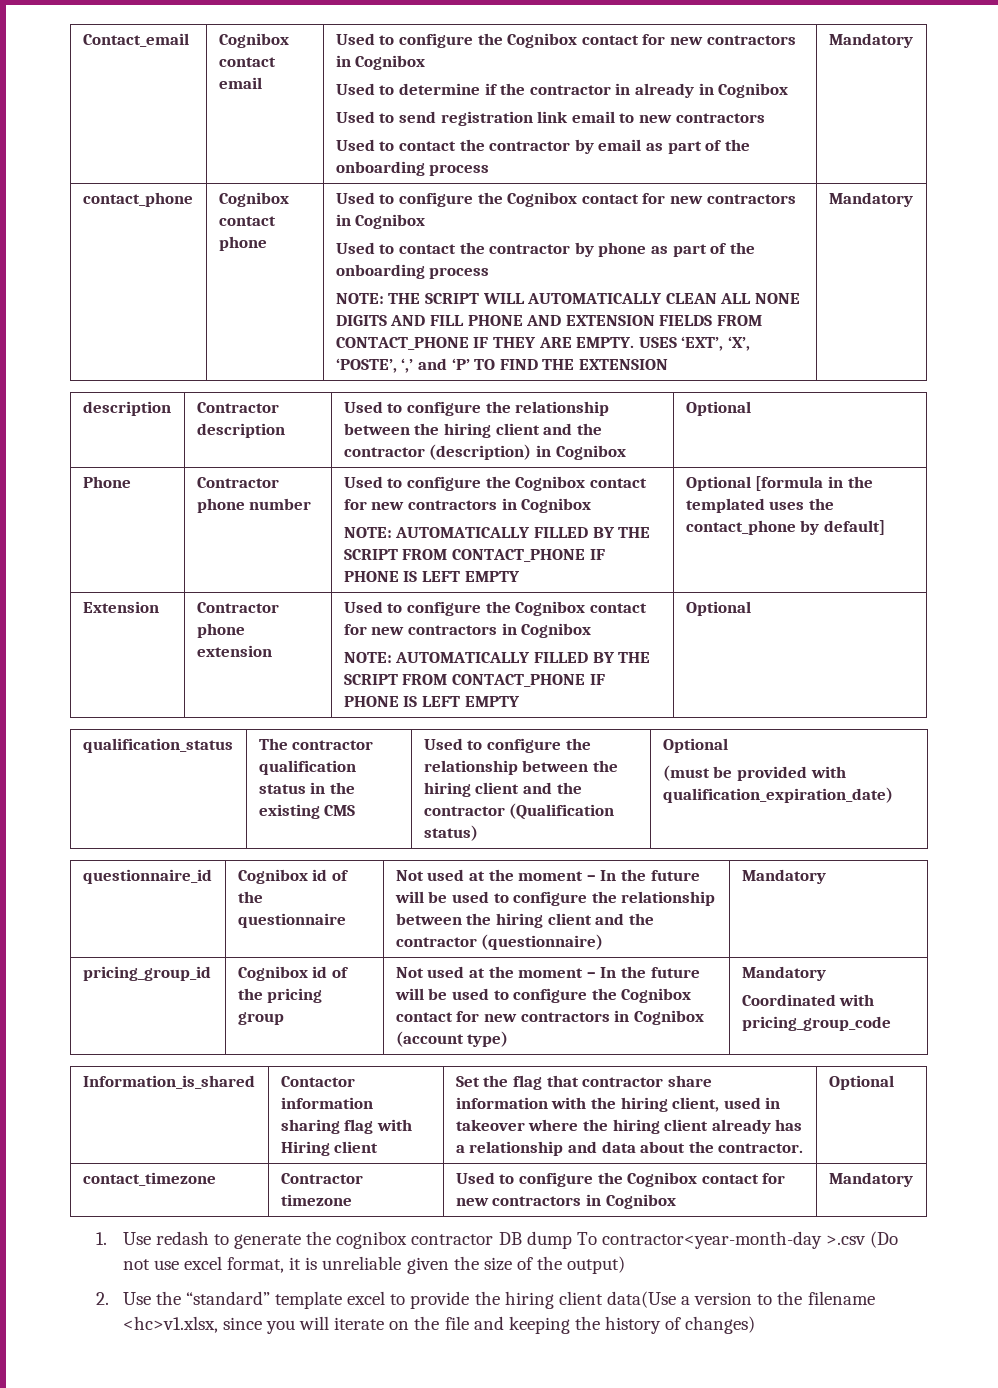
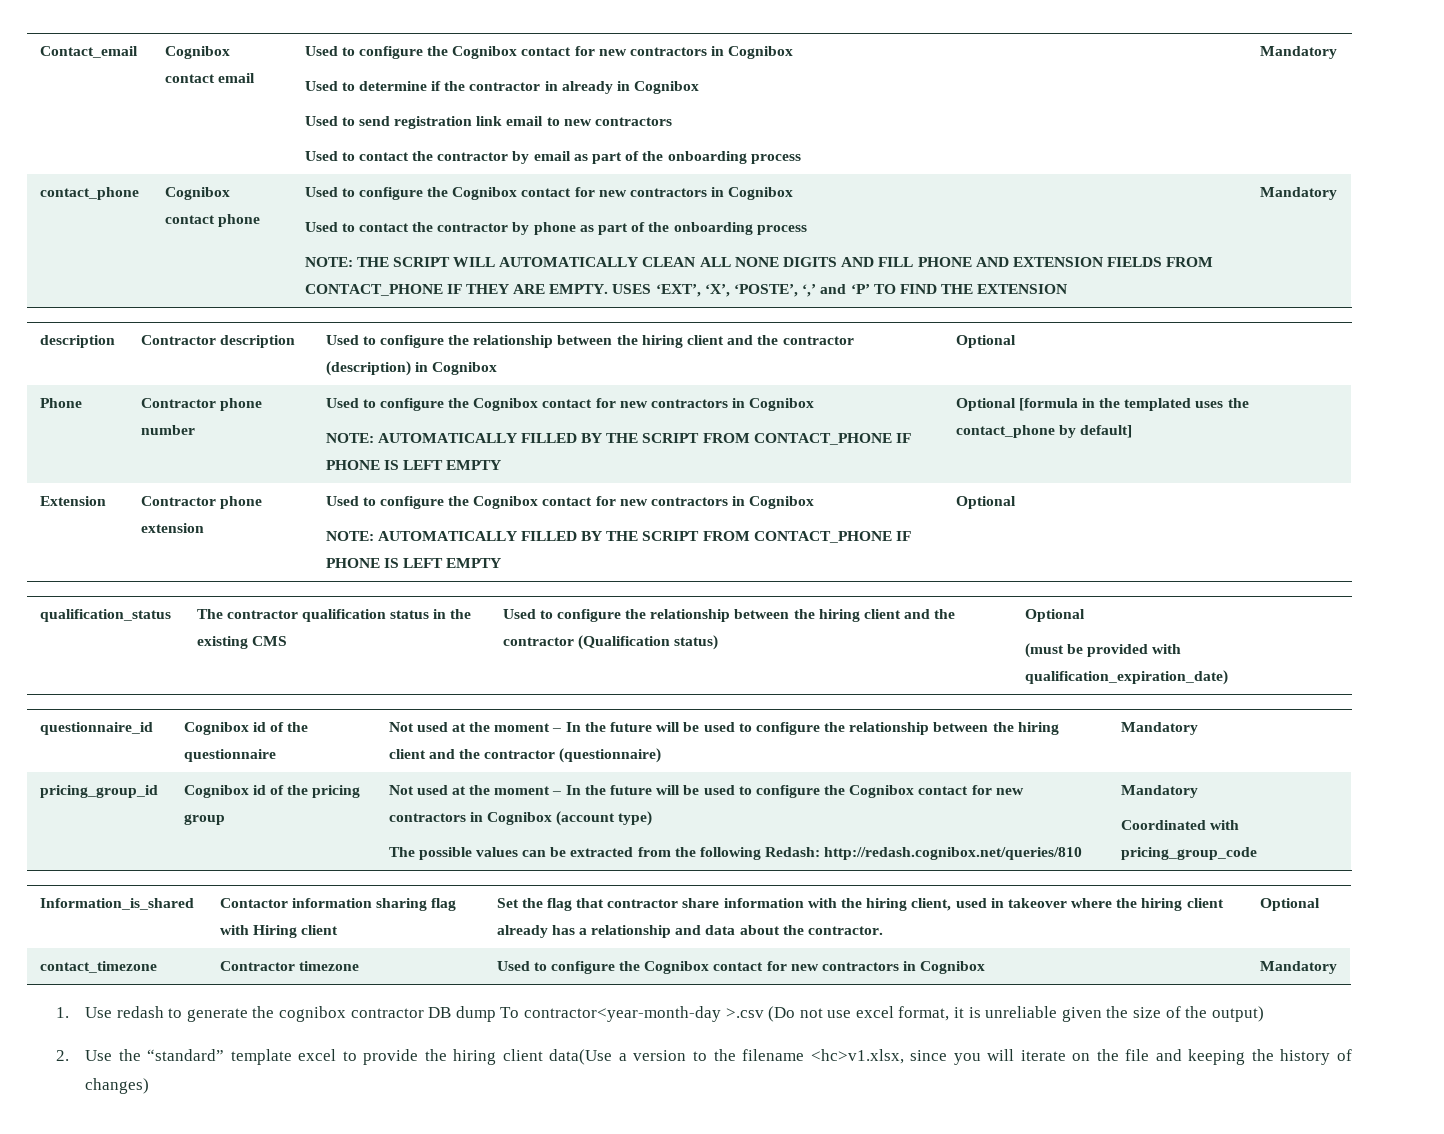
(509, 1039) none -> [388,847,1083,860] // The possible values can be extracted from the following Redash: http://redash.cognibox.net/queries/810

